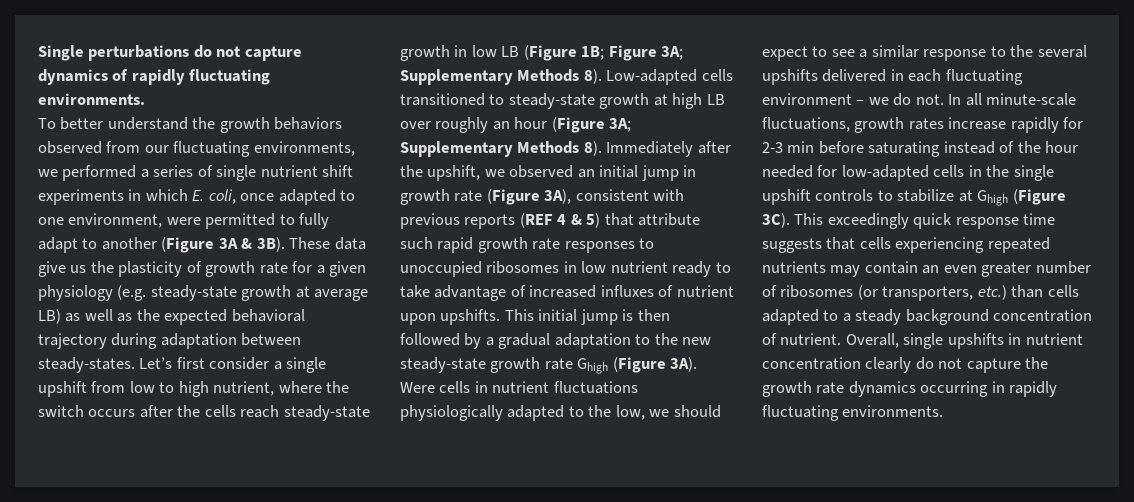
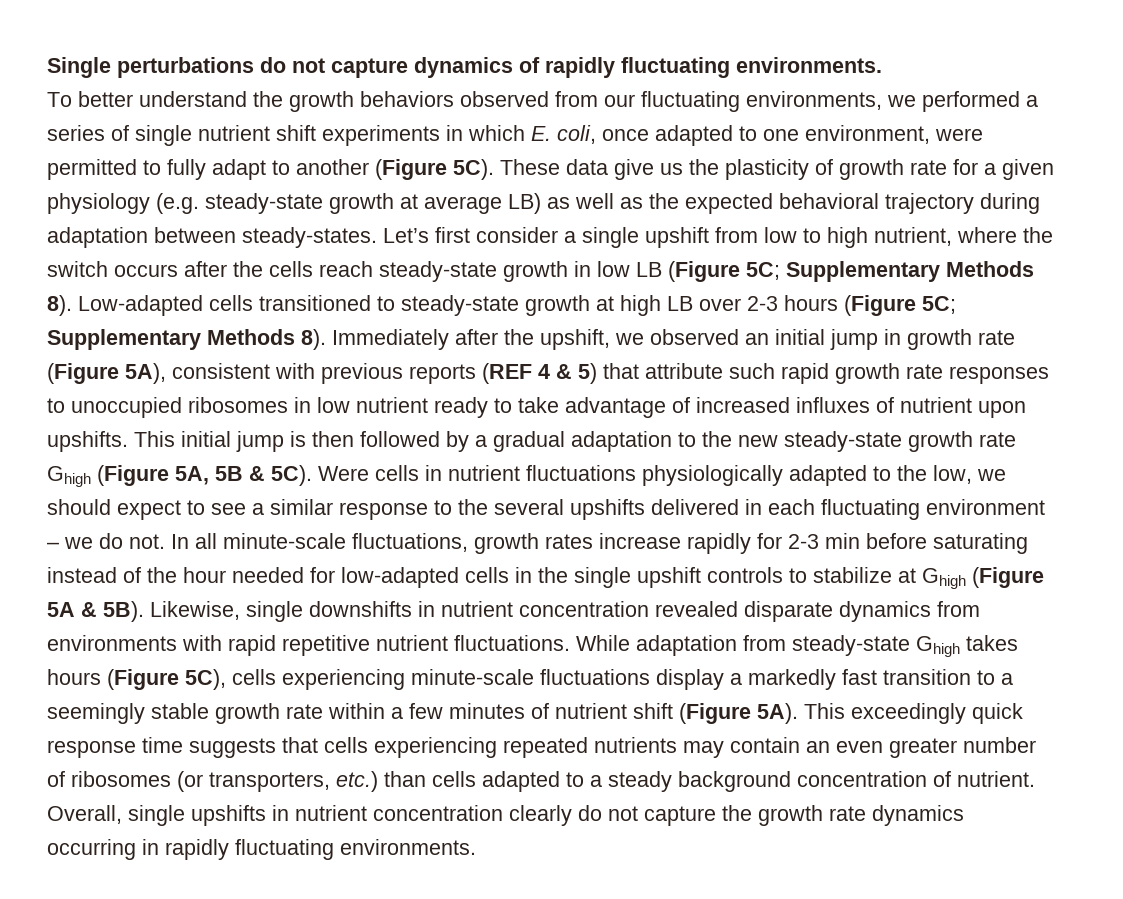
[218,237,285,252] 3A & 3B). -> [453,159,494,180] 5C).
[581,45,684,61] 1B; Figure 3A; -> [746,262,780,280] 5C;
[435,117,632,133] roughly an hour (Figure 3A; -> [747,295,956,316] 2-3 hours (Figure 5C;
[544,189,572,204] 3A), -> [125,363,166,384] 5A),
[670,357,698,372] 3A). -> [175,465,312,486] 5A, 5B & 5C).
[762,213,790,228] 3C). -> [47,601,980,622] [47,635,1018,657] [47,669,1013,690] [47,703,798,724] 5A & 5B). Likewise, single downshifts in nutrient concentration revealed disparate dynamics from environments with rapid repetitive nutrient fluctuations. While adaptation from steady-state Ghigh takes hours (Figure 5C), cells experiencing minute-scale fluctuations display a markedly fast transition to a seemingly stable growth rate within a few minutes of nutrient shift (Figure 5A).

